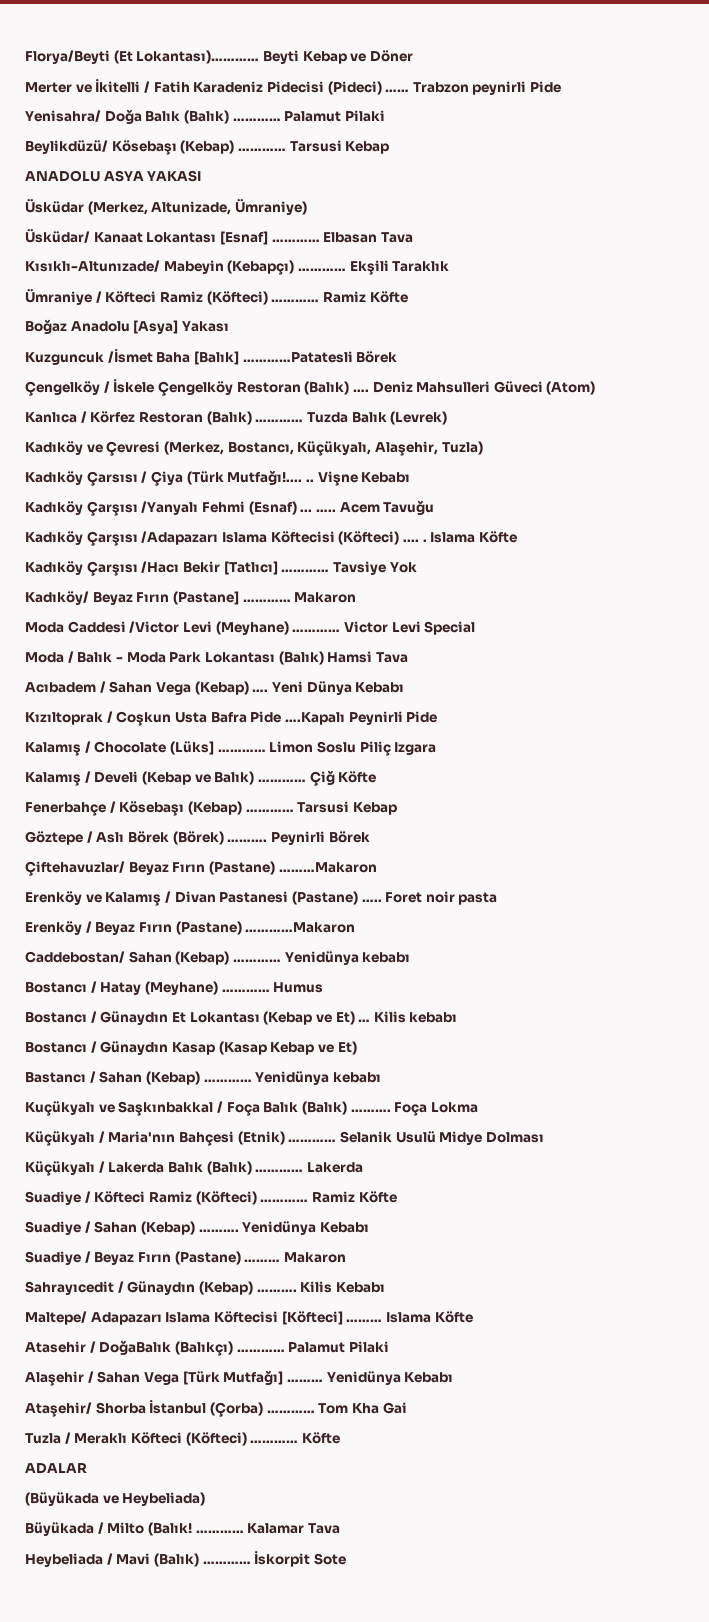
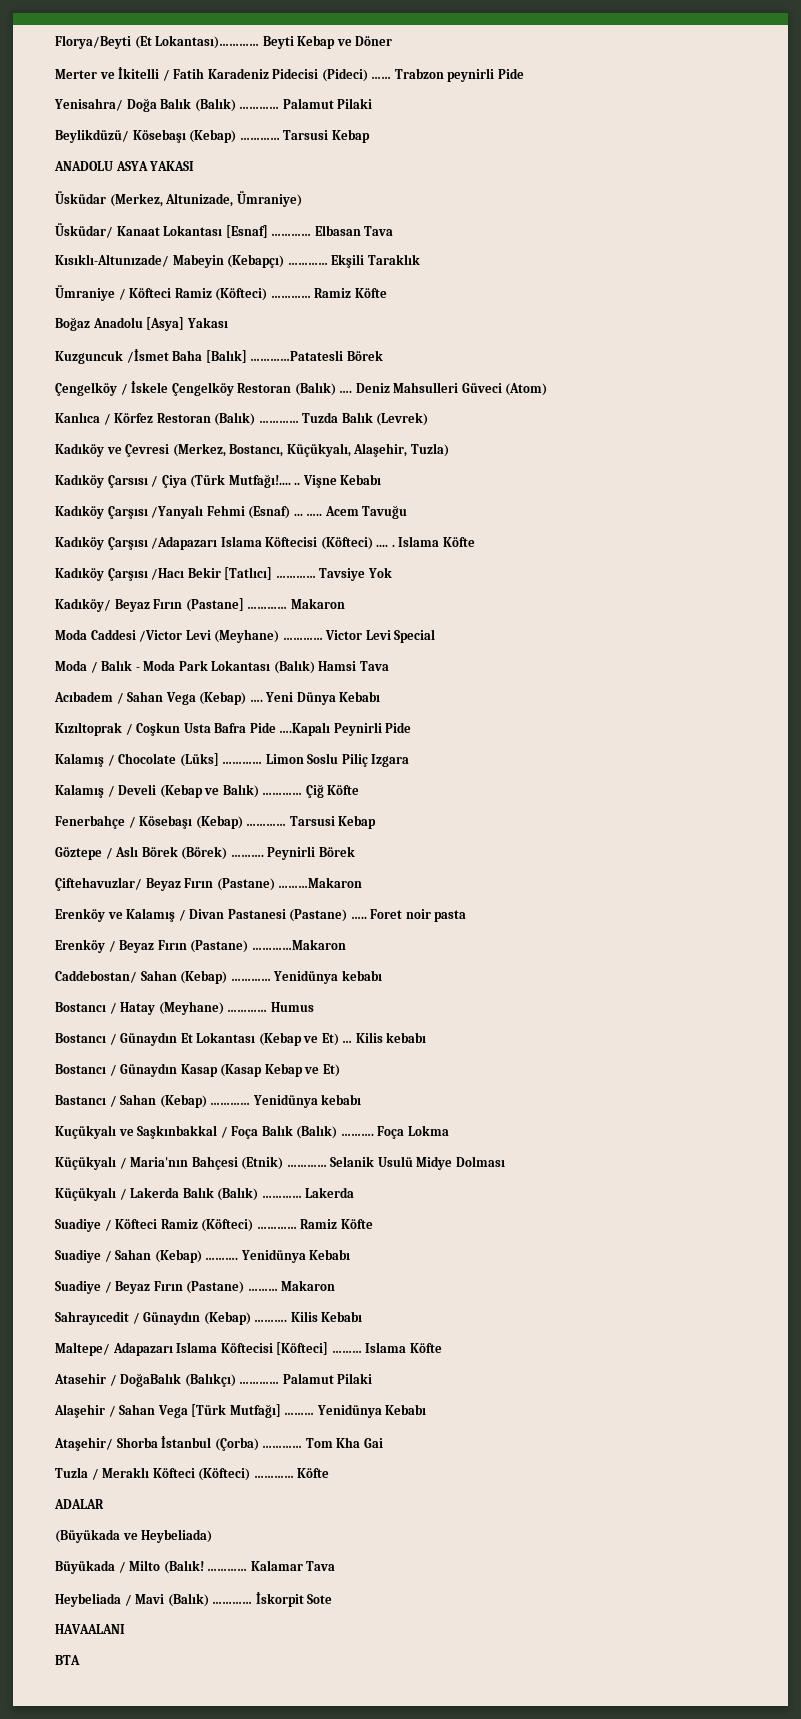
(346, 1559) none -> [55,1624,125,1634] [55,1655,80,1665] // HAVAALANI // BTA

